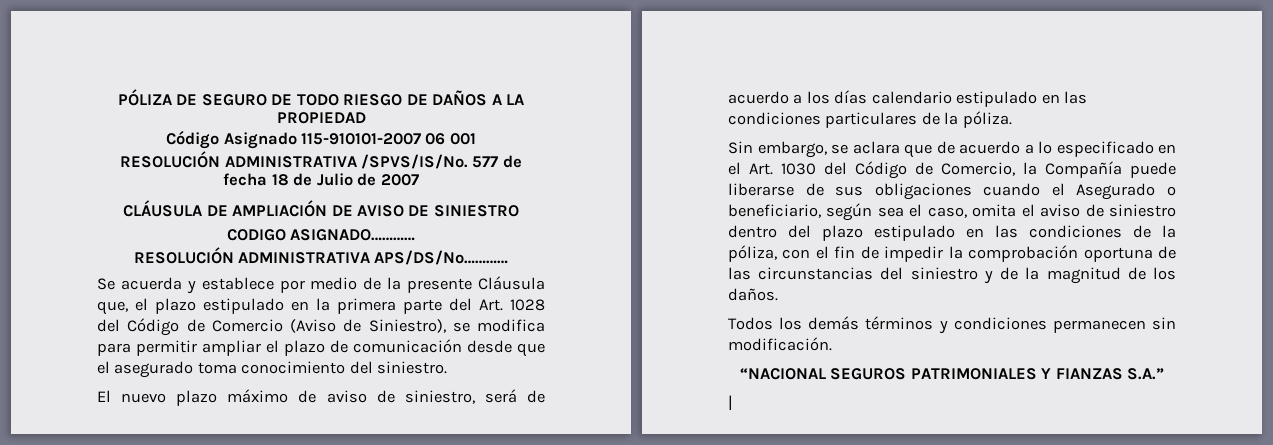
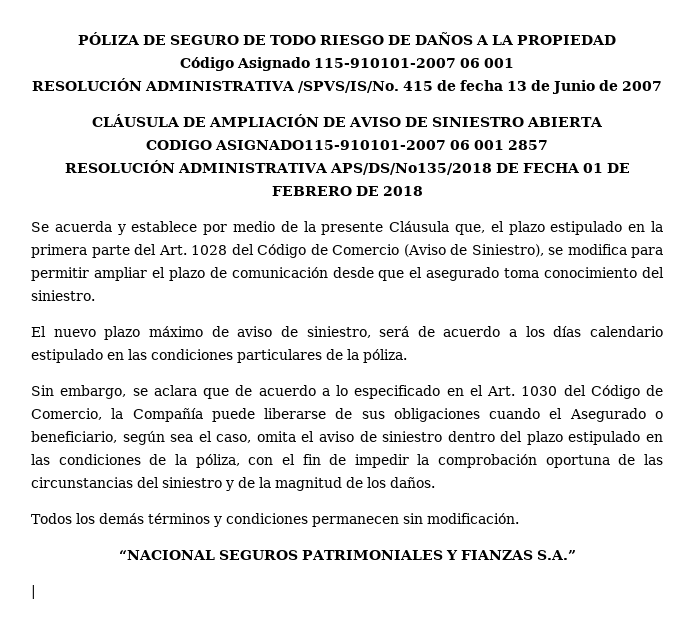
[472,156,499,168] 577 -> [402,81,433,91] 415
[271,173,353,186] 18 de Julio -> [506,80,595,94] 13 de Junio
(519, 211) none -> [526,117,603,127] ABIERTA
[290,229,416,241] [133,247,509,265] ASIGNADO………… // RESOLUCIÓN ADMINISTRATIVA APS/DS/No………… -> [215,140,548,150] [64,160,630,175] [271,186,423,196] ASIGNADO115-910101-2007 06 001 2857 // RESOLUCIÓN ADMINISTRATIVA APS/DS/No135/2018 DE FECHA 01 DE FEBRERO DE 2018

